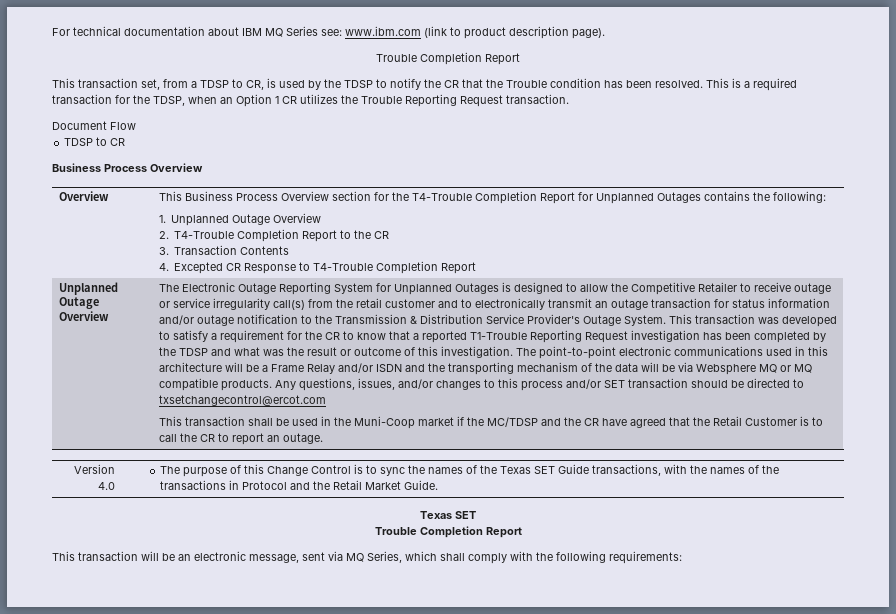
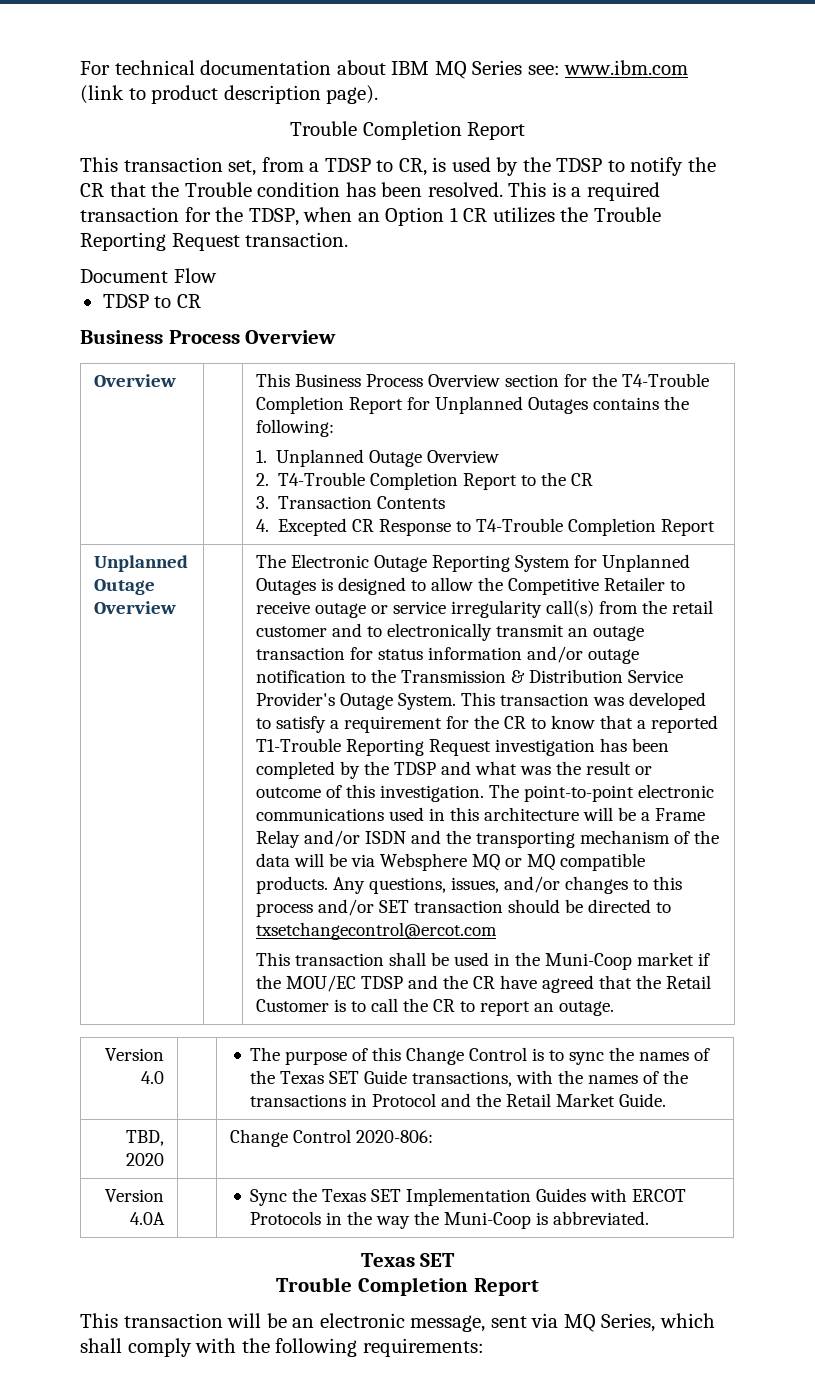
[486,417,538,427] MC/TDSP -> [286,975,404,992] MOU/EC TDSP
(438, 485) none -> [125,1130,164,1146] [125,1153,164,1166] [230,1129,434,1147] [104,1189,164,1202] [129,1212,165,1225] [250,1188,687,1206] [250,1211,650,1229] // TBD, 2020 | | Change Control 2020-806: // Version 4.0A | | Sync the Texas SET Implementation Guides with ERCOT Protocols in the way the Muni-Coop is abbreviated.

